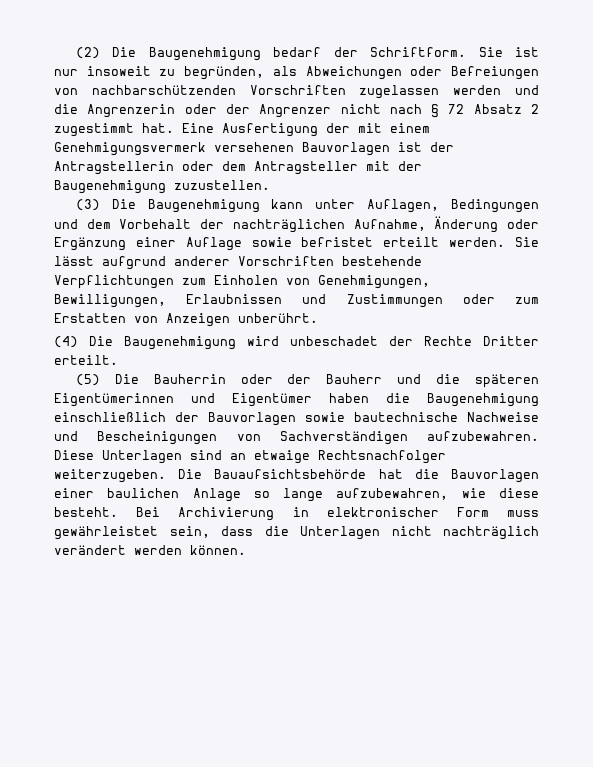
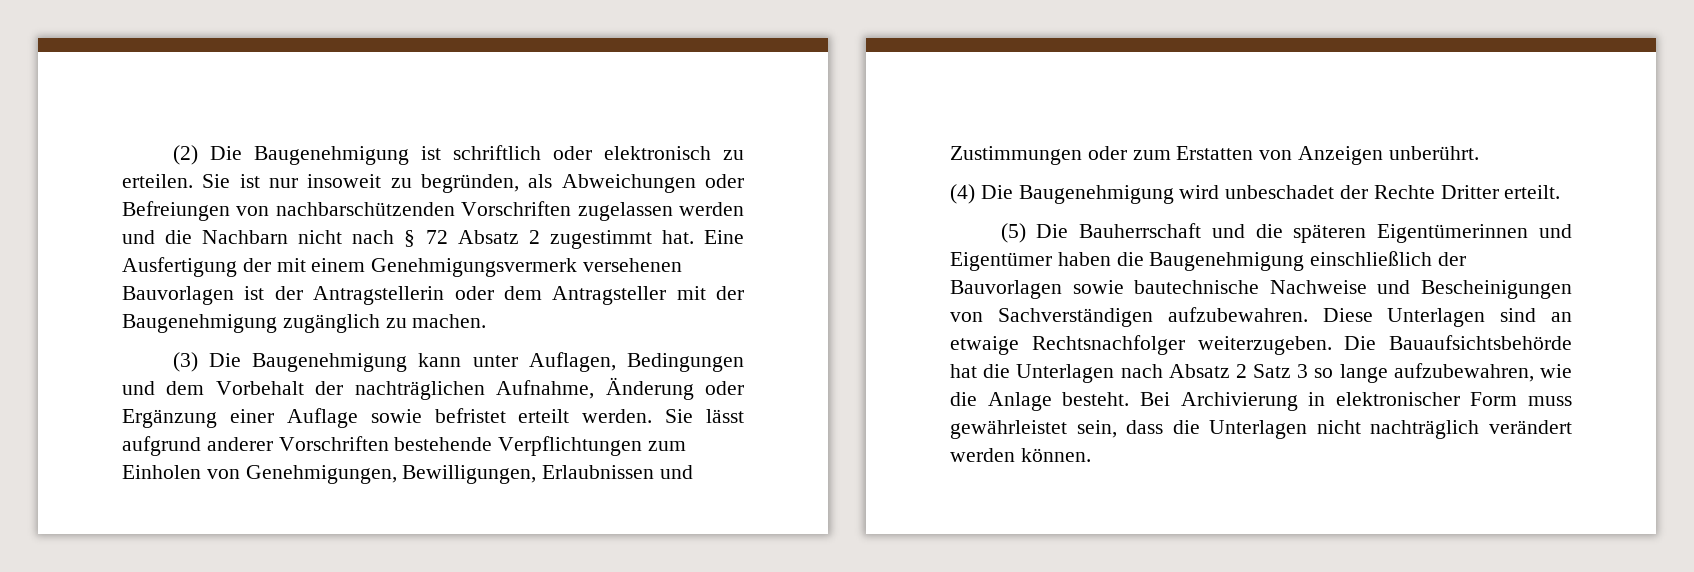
[273,47,467,57] bedarf der Schriftform. -> [420,145,744,160] [122,174,193,188] ist schriftlich oder elektronisch zu erteilen.
[87,104,332,118] Angrenzerin oder der Angrenzer -> [202,230,289,244] Nachbarn
[174,180,270,190] zuzustellen. -> [282,314,487,333] zugänglich zu machen.
[153,374,383,384] Bauherrin oder der Bauherr -> [1079,223,1202,238] Bauherrschaft
[450,469,539,483] [54,488,241,502] Bauvorlagen einer baulichen Anlage -> [1016,364,1309,383] Unterlagen nach Absatz 2 Satz 3
[498,488,539,498] diese -> [950,392,1052,411] die Anlage

